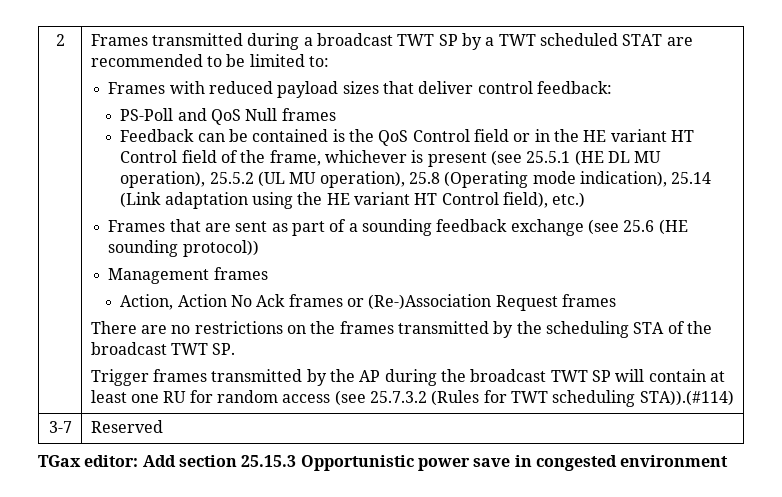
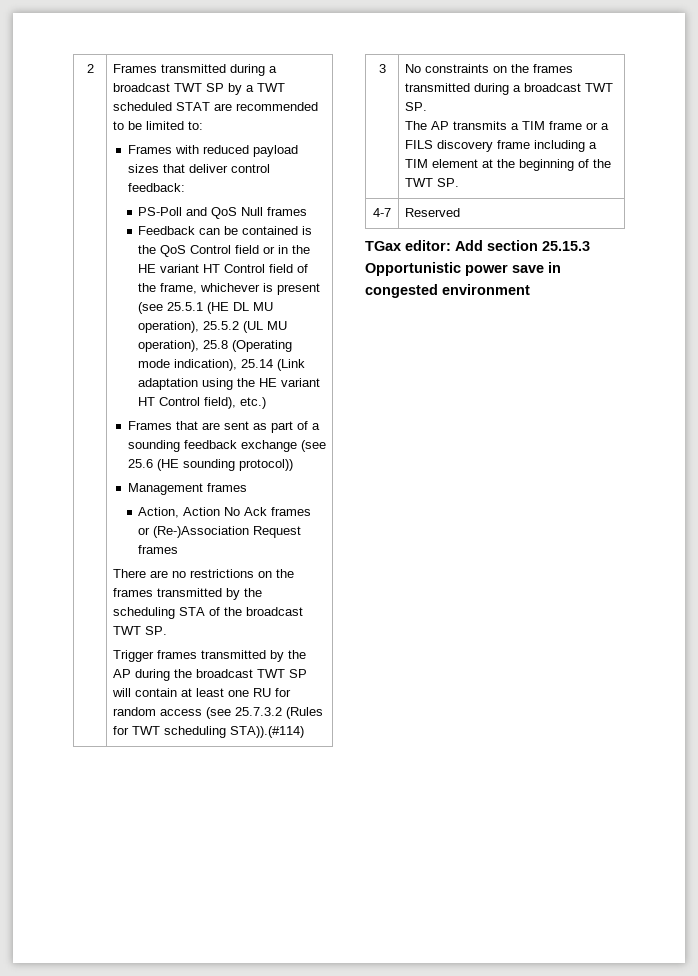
[48,421,72,433] 3-7 -> [378,64,386,73] [405,64,574,73] [405,83,614,95] [405,102,428,111] [405,121,610,130] [405,140,598,152] [405,159,612,171] [405,178,460,187] [373,208,391,217] 3 | No constraints on the frames transmitted during a broadcast TWT SP. // The AP transmits a TIM frame or a FILS discovery frame including a TIM element at the beginning of the TWT SP. // 4-7

